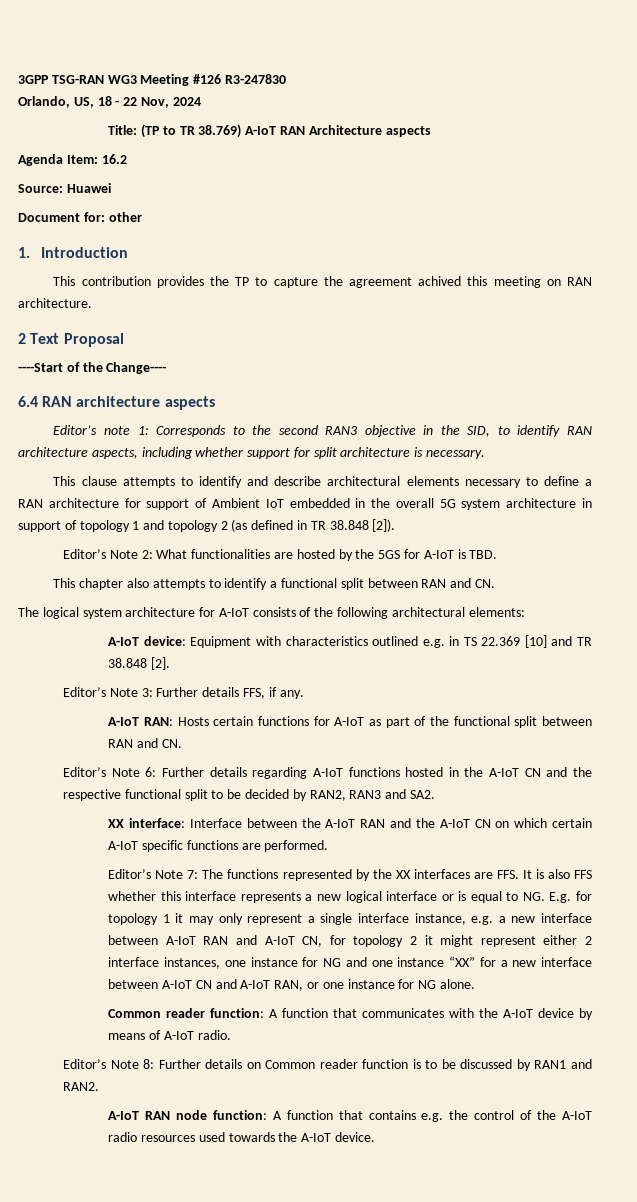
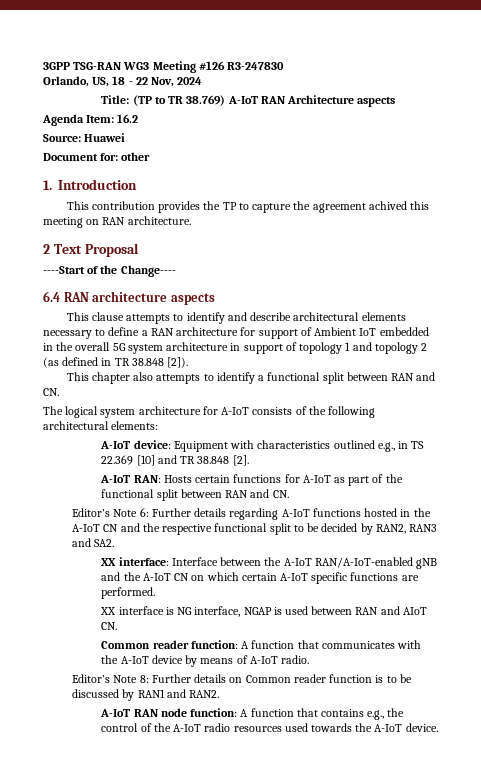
[53,425,592,437] [18,447,486,459] // Editor’s note 1: Corresponds to the second RAN3 objective in the SID, to identify RAN architecture aspects, including whether support for split architecture is necessary. -> (215, 299) none
[63,549,498,561] // Editor’s Note 2: What functionalities are hosted by the 5GS for A-IoT is TBD. -> (189, 362) none
[422,639,445,648] e.g. -> [377,442,395,452] e.g.,
[63,687,304,699] // Editor’s Note 3: Further details FFS, if any. -> (249, 460) none
[360,819,386,828] RAN -> [314,557,437,569] RAN/A-IoT-enabled gNB
[108,869,592,881] [108,891,592,903] [108,913,593,925] [108,935,593,947] [108,956,592,969] [108,979,475,991] Editor’s Note 7: The functions represented by the XX interfaces are FFS. It is also FFS whether this interface represents a new logical interface or is equal to NG. E.g. for topology 1 it may only represent a single interface instance, e.g. a new interface between A-IoT RAN and A-IoT CN, for topology 2 it might represent either 2 interface instances, one instance for NG and one instance “XX” for a new interface between A-IoT CN and A-IoT RAN, or one instance for NG alone. -> [100,606,427,617] [101,622,118,630] XX interface is NG interface, NGAP is used between RAN and AIoT CN.
[421,1113,444,1122] e.g. -> [367,710,385,720] e.g.,

